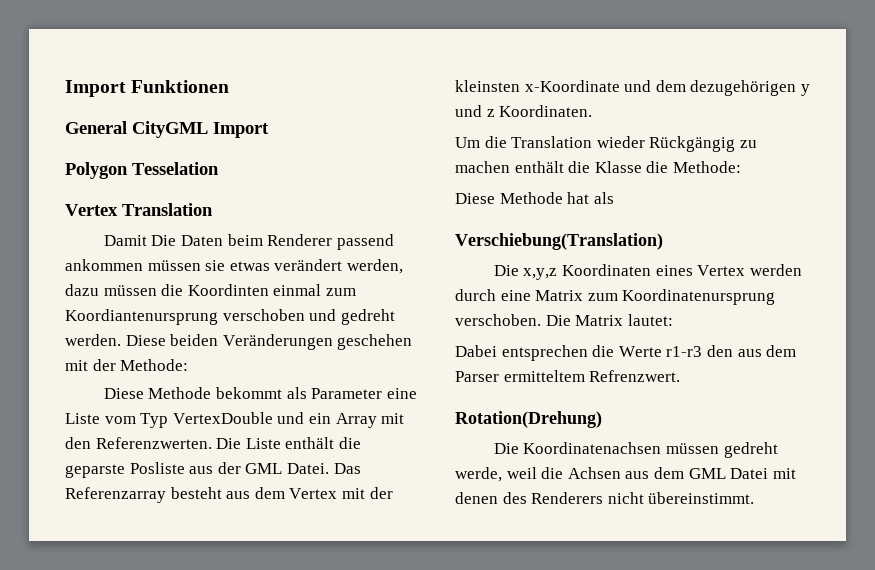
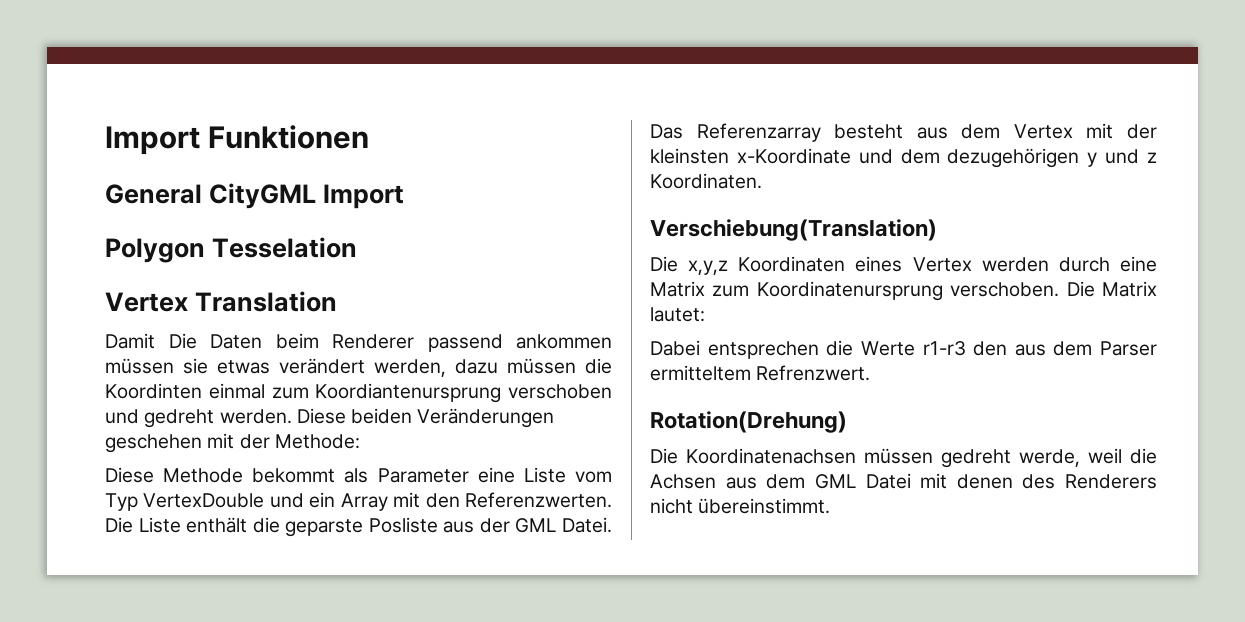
[455,136,757,152] [455,161,741,173] [455,192,614,204] // Um die Translation wieder Rückgängig zu machen enthält die Klasse die Methode: // Diese Methode hat als -> (762, 181) none

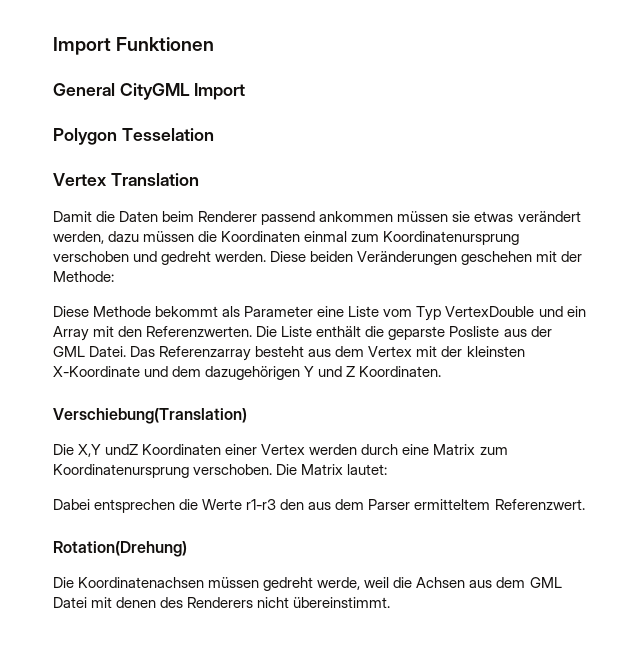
[168,333,197,349] Die -> [96,211,116,222] die
[105,383,202,399] Koordinten -> [221,231,301,242] Koordinaten
[315,383,502,403] Koordiantenursprung -> [383,231,520,245] Koordinatenursprung
[736,148,851,164] x-Koordinate -> [53,366,140,377] X-Koordinate
[947,148,1157,168] dezugehörigen y und z -> [205,366,356,380] dazugehörigen Y und Z
[688,256,903,275] x,y,z Koordinaten eines -> [78,444,258,457] X,Y undZ Koordinaten einer
[756,365,871,381] Refrenzwert. -> [494,499,585,510] Referenzwert.

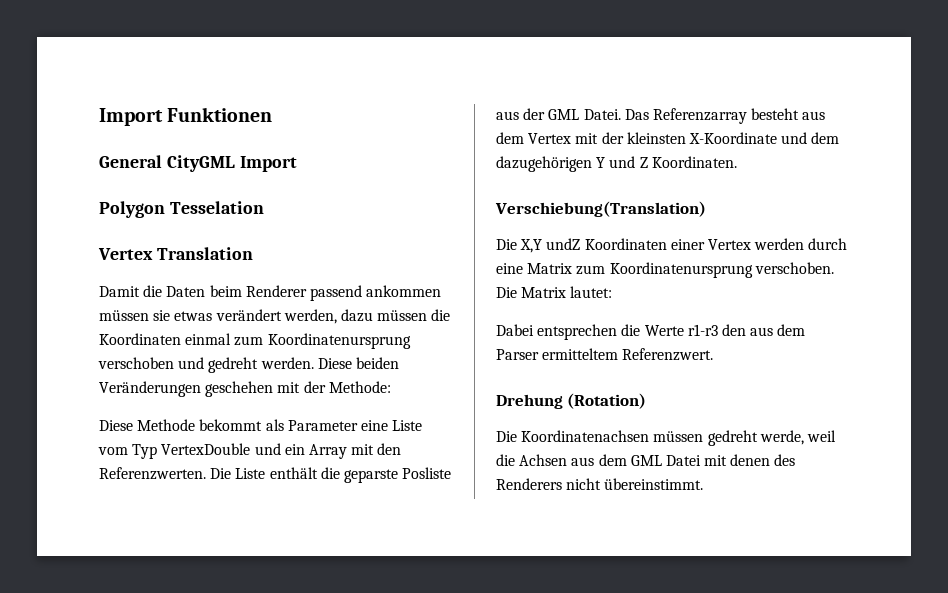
[53,541,187,557] Rotation(Drehung) -> [496,393,647,409] Drehung (Rotation)

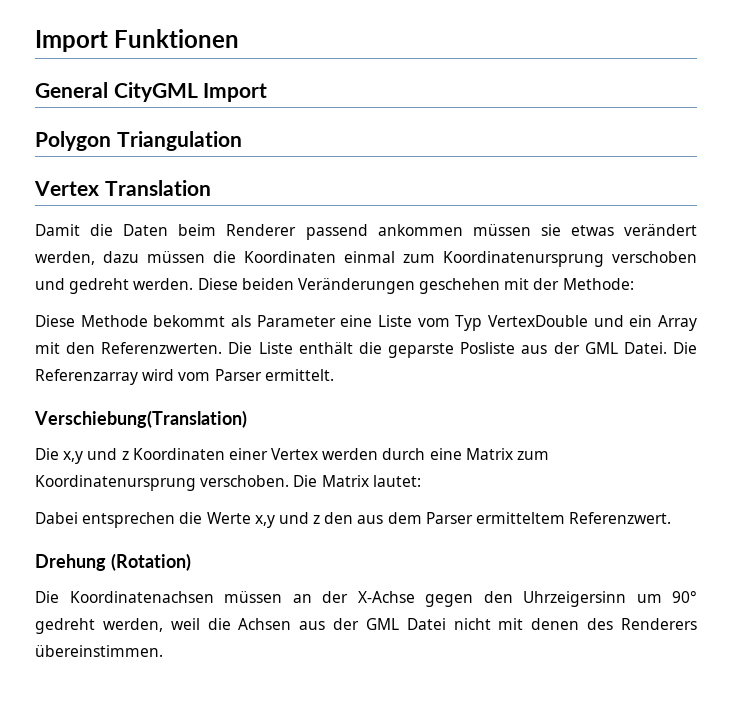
[169,201,264,214] Tesselation -> [116,131,242,151] Triangulation
[624,108,826,124] [496,132,840,144] [496,156,737,172] Das Referenzarray besteht aus dem Vertex mit der kleinsten X-Koordinate und dem dazugehörigen Y und Z Koordinaten. -> [673,342,697,354] [35,369,334,385] Die Referenzarray wird vom Parser ermittelt.
[520,238,581,253] X,Y undZ -> [63,448,129,464] x,y und z
[687,324,718,336] r1-r3 -> [254,512,321,528] x,y und z
[707,430,804,446] gedreht werde, -> [292,591,697,607] [35,618,163,634] an der X-Achse gegen den Uhrzeigersinn um 90° gedreht werden,
[598,454,627,466] dem -> [333,618,360,630] der
(701, 460) none -> [453,618,491,630] nicht
[566,478,704,490] nicht übereinstimmt. -> [35,645,163,657] übereinstimmen.

